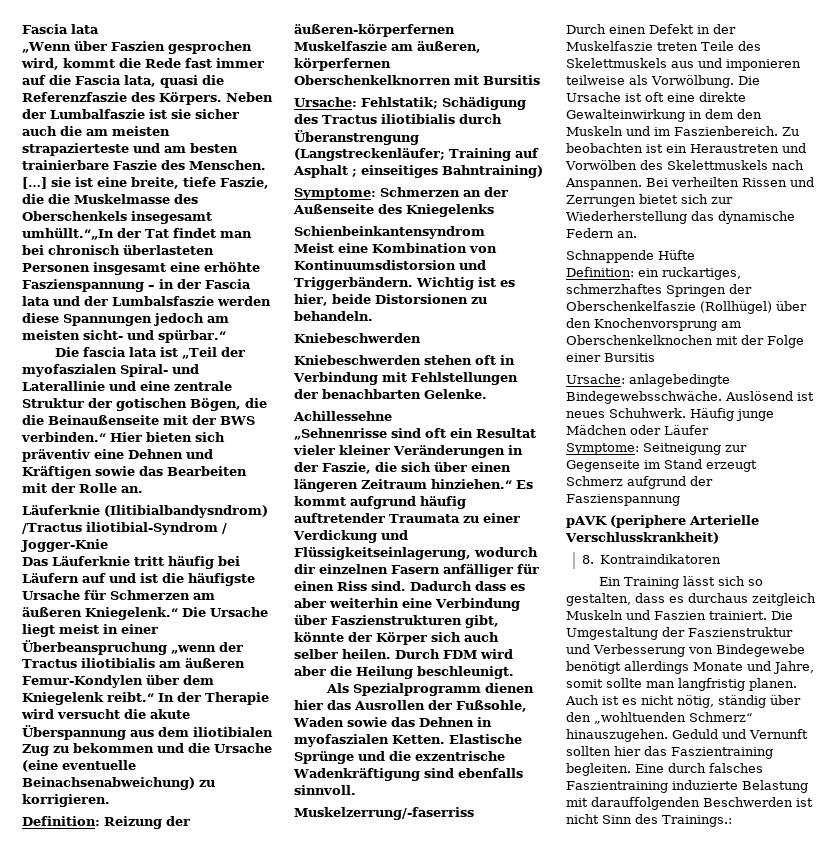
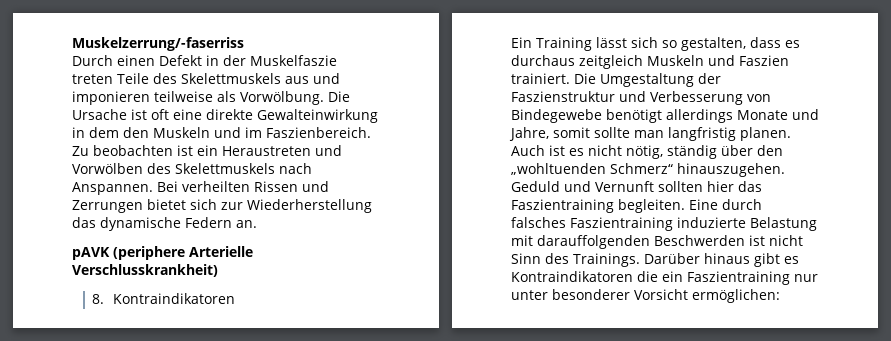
[22,24,99,34] [22,41,252,54] [21,58,264,70] [22,75,224,88] [22,92,273,105] [22,109,239,119] [22,126,170,136] [22,143,238,156] [22,160,266,170] [22,177,269,189] [22,194,198,204] [22,211,212,224] [22,228,252,240] [22,245,214,255] [22,262,260,275] [22,279,251,292] [22,296,271,306] [22,313,229,326] [22,330,226,343] [54,347,245,359] [22,364,199,377] [22,381,232,391] [22,398,267,411] [22,415,255,425] [21,432,225,442] [22,449,213,462] [22,466,247,479] [22,483,143,493] [22,505,268,518] [22,522,227,535] [21,539,108,552] [22,556,240,569] [22,573,255,586] [22,590,215,600] [22,607,268,620] [22,624,158,637] [22,640,243,655] [22,658,245,668] [22,675,214,688] [22,692,269,705] [21,709,190,719] [22,725,273,740] [22,743,272,756] [22,760,136,772] [22,777,215,790] [22,794,110,807] [22,816,190,829] [294,24,455,37] [294,41,481,53] [294,58,391,71] [294,75,540,85] [294,97,526,110] [294,114,502,124] [294,130,419,145] [294,148,539,161] [293,165,543,178] [294,187,508,200] [293,204,494,217] [294,226,485,239] [294,243,497,253] [294,260,486,270] [294,277,515,290] [294,294,487,306] [294,311,373,321] [294,333,421,343] [294,355,515,365] [293,372,518,385] [294,389,487,399] [293,411,392,421] [294,428,536,440] [293,445,523,458] [294,462,511,474] [294,479,533,492] [294,496,466,509] [294,513,520,523] [293,530,408,543] [294,547,538,560] [294,564,539,577] [294,581,525,591] [294,598,520,611] [294,615,499,628] [294,632,499,645] [294,649,513,659] [294,666,514,679] [325,683,534,696] [294,700,527,712] [293,717,492,727] [294,734,522,747] [294,751,505,764] [293,768,523,781] [294,785,356,795] Fascia lata // „Wenn über Faszien gesprochen wird, kommt die Rede fast immer auf die Fascia lata, quasi die Referenzfaszie des Körpers. Neben der Lumbalfaszie ist sie sicher auch die am meisten strapazierteste und am besten trainierbare Faszie des Menschen. […] sie ist eine breite, tiefe Faszie, die die Muskelmasse des Oberschenkels insegesamt umhüllt.“„In der Tat findet man bei chronisch überlasteten Personen insgesamt eine erhöhte Faszienspannung – in der Fascia lata und der Lumbalsfaszie werden diese Spannungen jedoch am meisten sicht- und spürbar.“ // Die fascia lata ist „Teil der myofaszialen Spiral- und Laterallinie und eine zentrale Struktur der gotischen Bögen, die die Beinaußenseite mit der BWS verbinden.“ Hier bieten sich präventiv eine Dehnen und Kräftigen sowie das Bearbeiten mit der Rolle an. // Läuferknie (Ilitibialbandysndrom) /Tractus iliotibial-Syndrom / Jogger-Knie // Das Läuferknie tritt häufig bei Läufern auf und ist die häufigste Ursache für Schmerzen am äußeren Kniegelenk.“ Die Ursache liegt meist in einer Überbeanspruchung „wenn der Tractus iliotibialis am äußeren Femur-Kondylen über dem Kniegelenk reibt.“ In der Therapie wird versucht die akute Überspannung aus dem iliotibialen Zug zu bekommen und die Ursache (eine eventuelle Beinachsenabweichung) zu korrigieren. // Definition: Reizung der äußeren-körperfernen Muskelfaszie am äußeren, körperfernen Oberschenkelknorren mit Bursitis // Ursache: Fehlstatik; Schädigung des Tractus iliotibialis durch Überanstrengung (Langstreckenläufer; Training auf Asphalt ; einseitiges Bahntraining) // Symptome: Schmerzen an der Außenseite des Kniegelenks // Schienbeinkantensyndrom // Meist eine Kombination von Kontinuumsdistorsion und Triggerbändern. Wichtig ist es hier, beide Distorsionen zu behandeln. // Kniebeschwerden // Kniebeschwerden stehen oft in Verbindung mit Fehlstellungen der benachbarten Gelenke. // Achillessehne // „Sehnenrisse sind oft ein Resultat vieler kleiner Veränderungen in der Faszie, die sich über einen längeren Zeitraum hinziehen.“ Es kommt aufgrund häufig auftretender Traumata zu einer Verdickung und Flüssigkeitseinlagerung, wodurch dir einzelnen Fasern anfälliger für einen Riss sind. Dadurch dass es aber weiterhin eine Verbindung über Faszienstrukturen gibt, könnte der Körper sich auch selber heilen. Durch FDM wird aber die Heilung beschleunigt. // Als Spezialprogramm dienen hier das Ausrollen der Fußsohle, Waden sowie das Dehnen in myofaszialen Ketten. Elastische Sprünge und die exzentrische Wadenkräftigung sind ebenfalls sinnvoll. // -> (72, 44) none
[566,250,695,263] [566,267,741,280] [566,284,752,297] [566,301,807,314] [566,318,741,331] [566,335,804,348] [566,353,655,362] [566,374,730,387] [566,391,814,404] [566,408,774,421] [566,425,709,435] [566,443,747,455] [566,459,757,472] [566,476,713,489] [566,494,680,506] // Schnappende Hüfte // Definition: ein ruckartiges, schmerzhaftes Springen der Oberschenkelfaszie (Rollhügel) über den Knochenvorsprung am Oberschenkelknochen mit der Folge einer Bursitis // Ursache: anlagebedingte Bindegewebsschwäche. Auslösend ist neues Schuhwerk. Häufig junge Mädchen oder Läufer // Symptome: Seitneigung zur Gegenseite im Stand erzeugt Schmerz aufgrund der Faszienspannung -> (257, 224) none
[662,815,732,827] Trainings.: -> [573,253,799,267] [511,271,818,285] [511,289,780,303] Trainings. Darüber hinaus gibt es Kontraindikatoren die ein Faszientraining nur unter besonderer Vorsicht ermöglichen:

